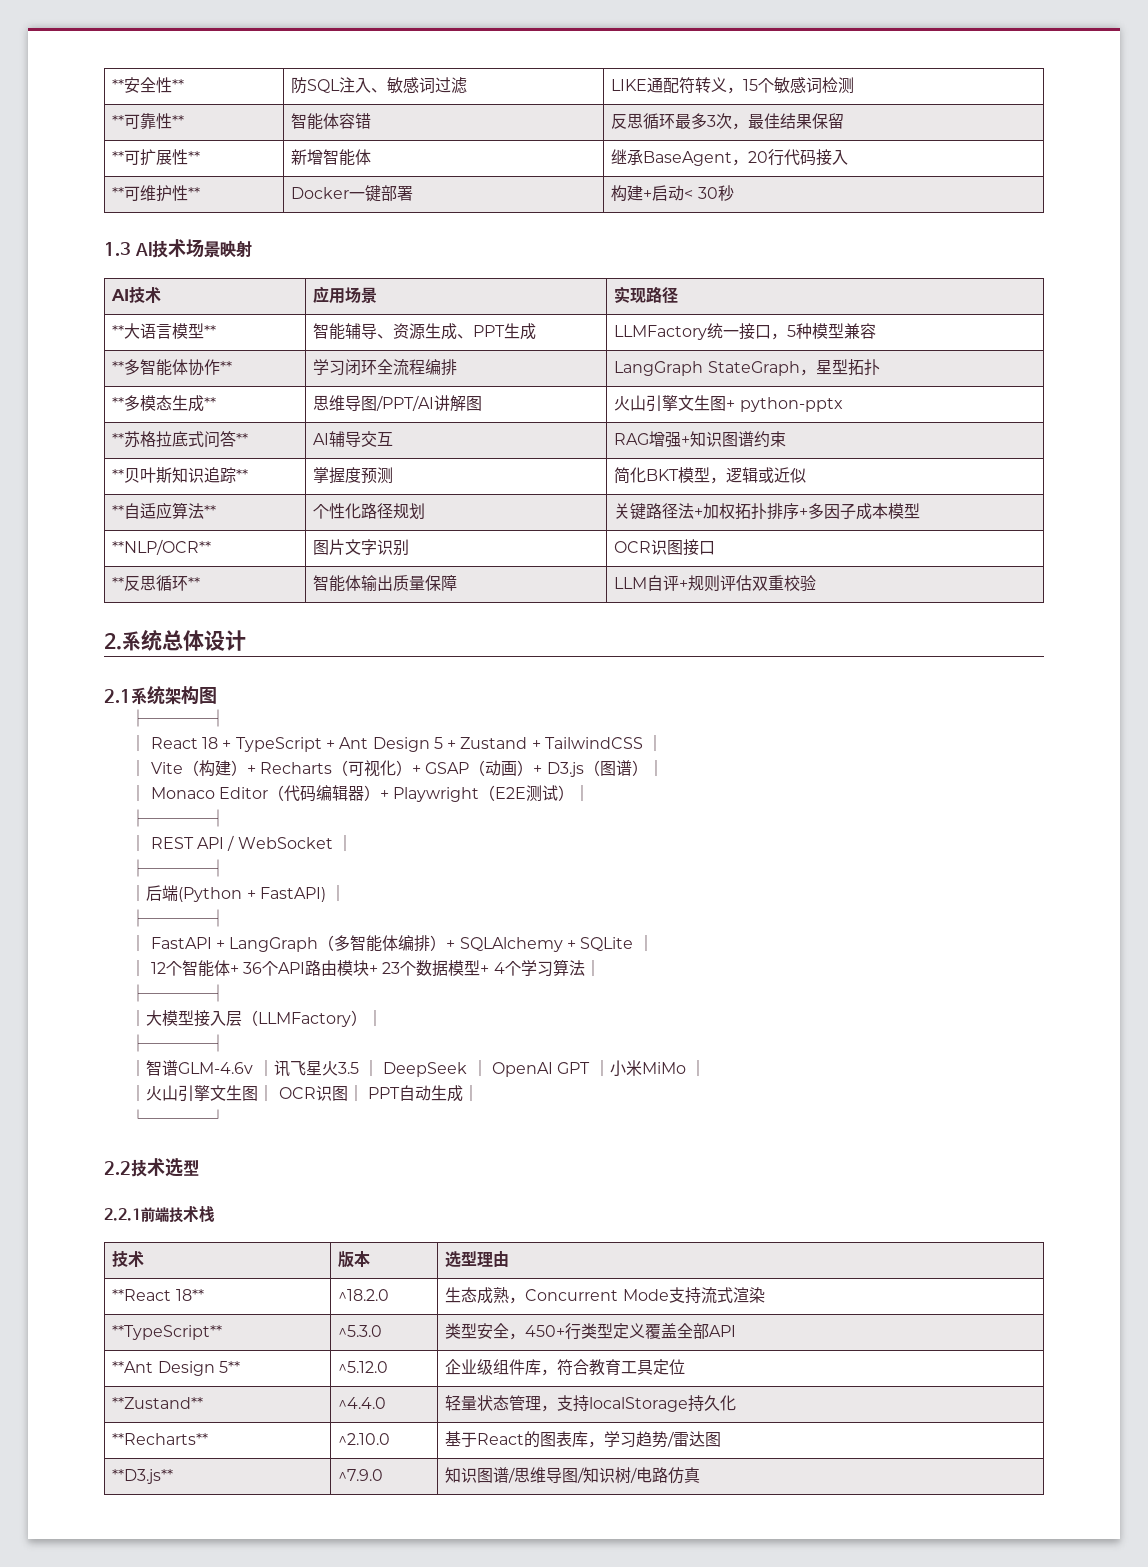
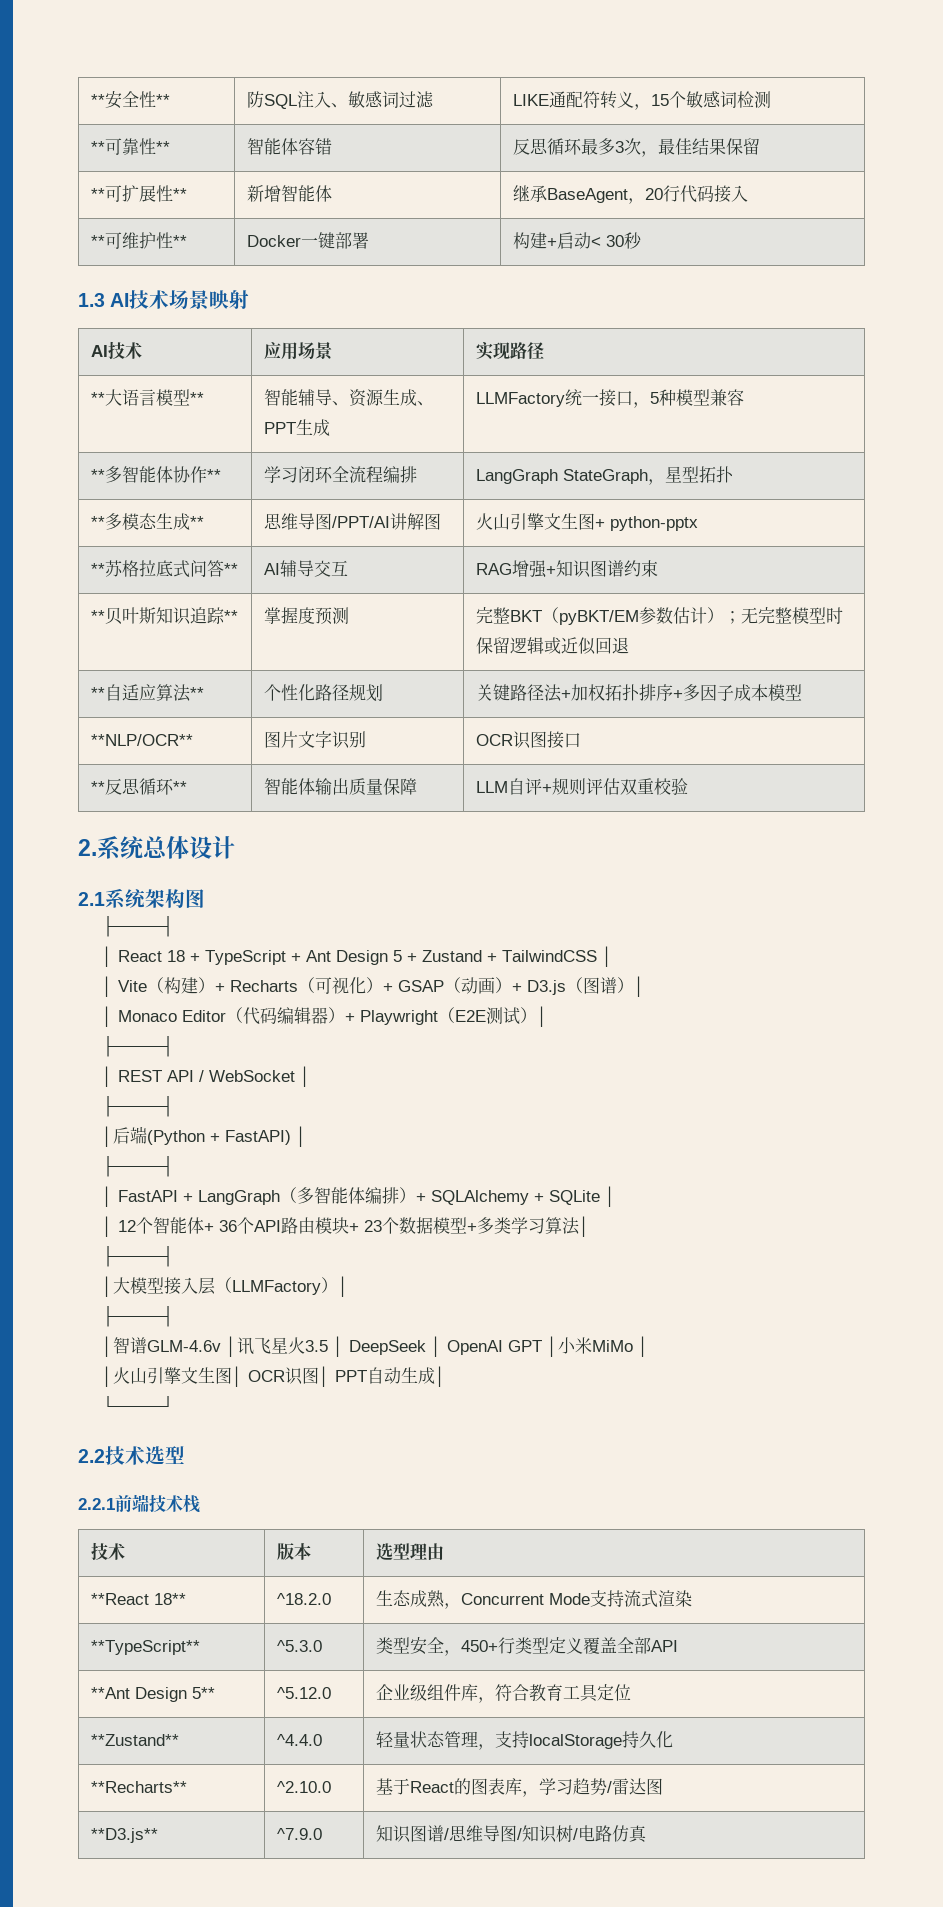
[614,467,727,484] 简化BKT模型， -> [476,607,844,625] [476,637,511,654] 完整BKT（pyBKT/EM参数估计）；无完整模型时保留
(807, 475) none -> [595,637,630,654] 回退
[493,961,521,976] 4个 -> [476,1217,511,1234] 多类

